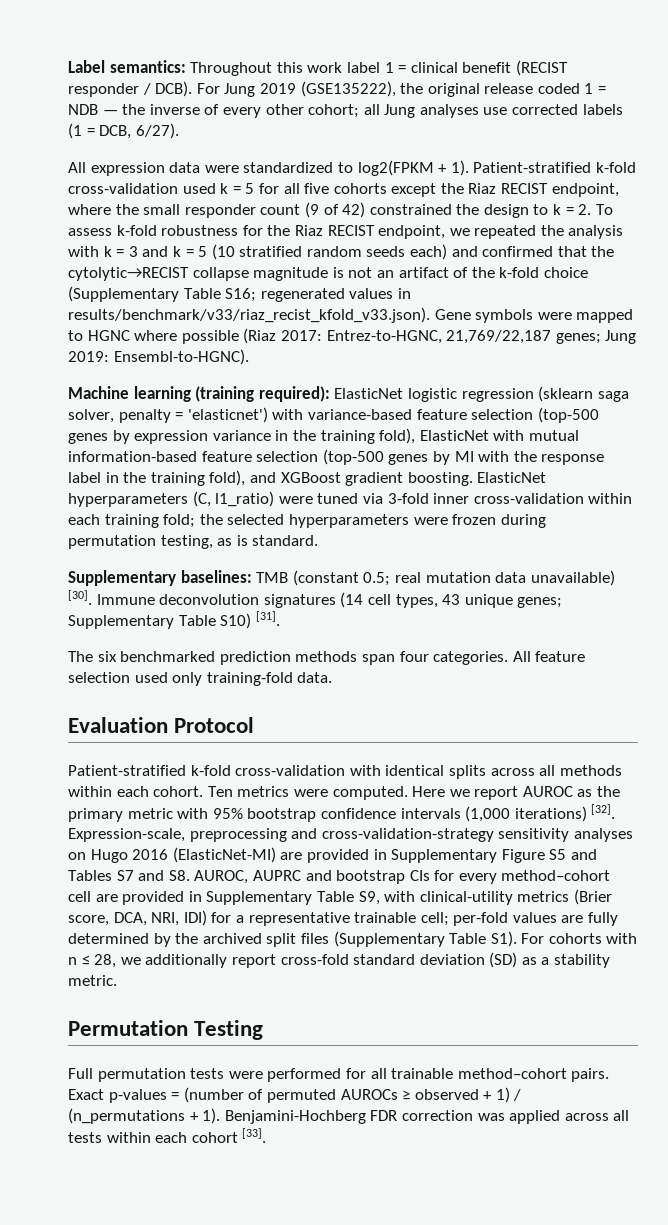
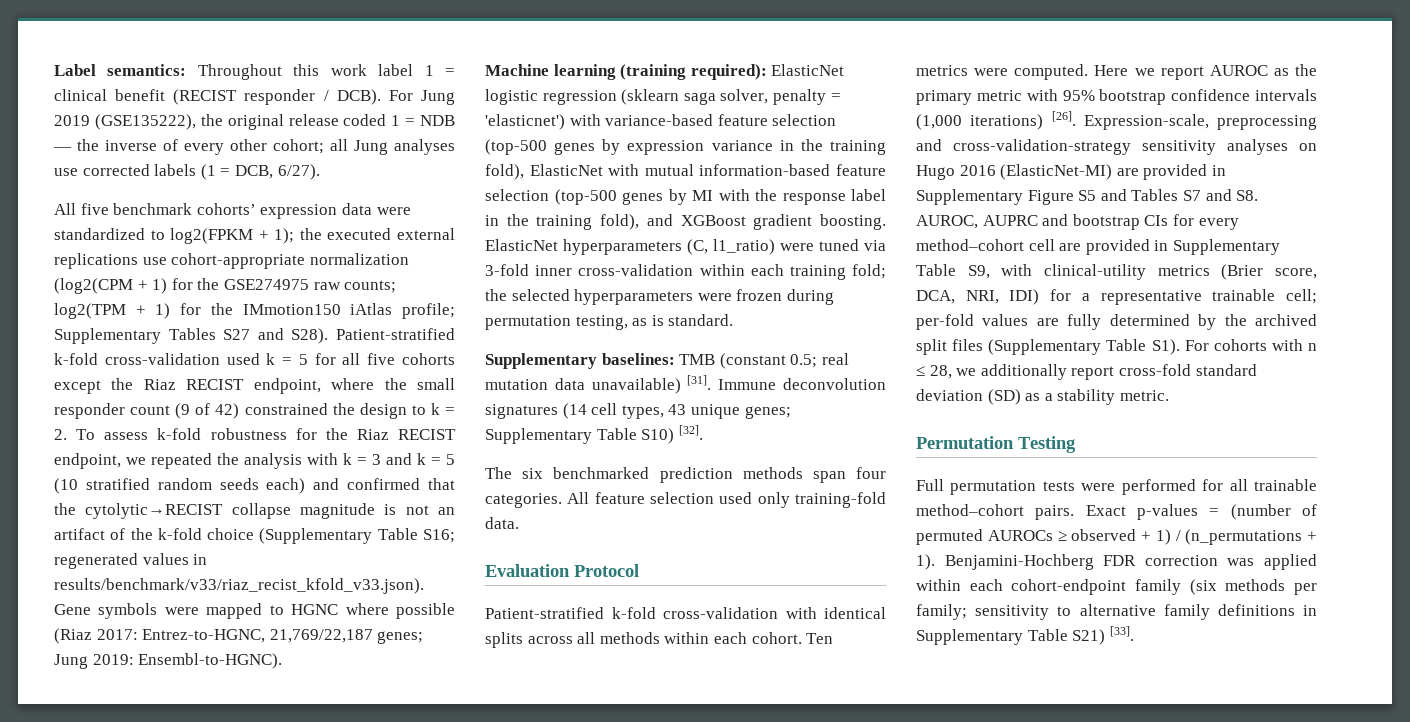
(86, 167) none -> [80,203,256,215] five benchmark cohorts’
[450,160,469,176] 1). -> [274,228,455,244] [54,253,409,269] [54,278,397,294] [54,303,456,319] [54,328,329,344] 1); the executed external replications use cohort-appropriate normalization (log2(CPM + 1) for the GSE274975 raw counts; log2(TPM + 1) for the IMmotion150 iAtlas profile; Supplementary Tables S27 and S28).
[68,590,92,605] [30]. -> [687,375,712,390] [31].
[255,611,280,626] [31]. -> [678,425,703,440] [32].
[591,804,616,819] [32]. -> [1051,111,1076,126] [26].
[564,1110,630,1121] [68,1132,238,1143] across all tests within each cohort -> [916,579,1317,595] [916,604,1317,620] [916,629,1106,645] within each cohort-endpoint family (six methods per family; sensitivity to alternative family definitions in Supplementary Table S21)

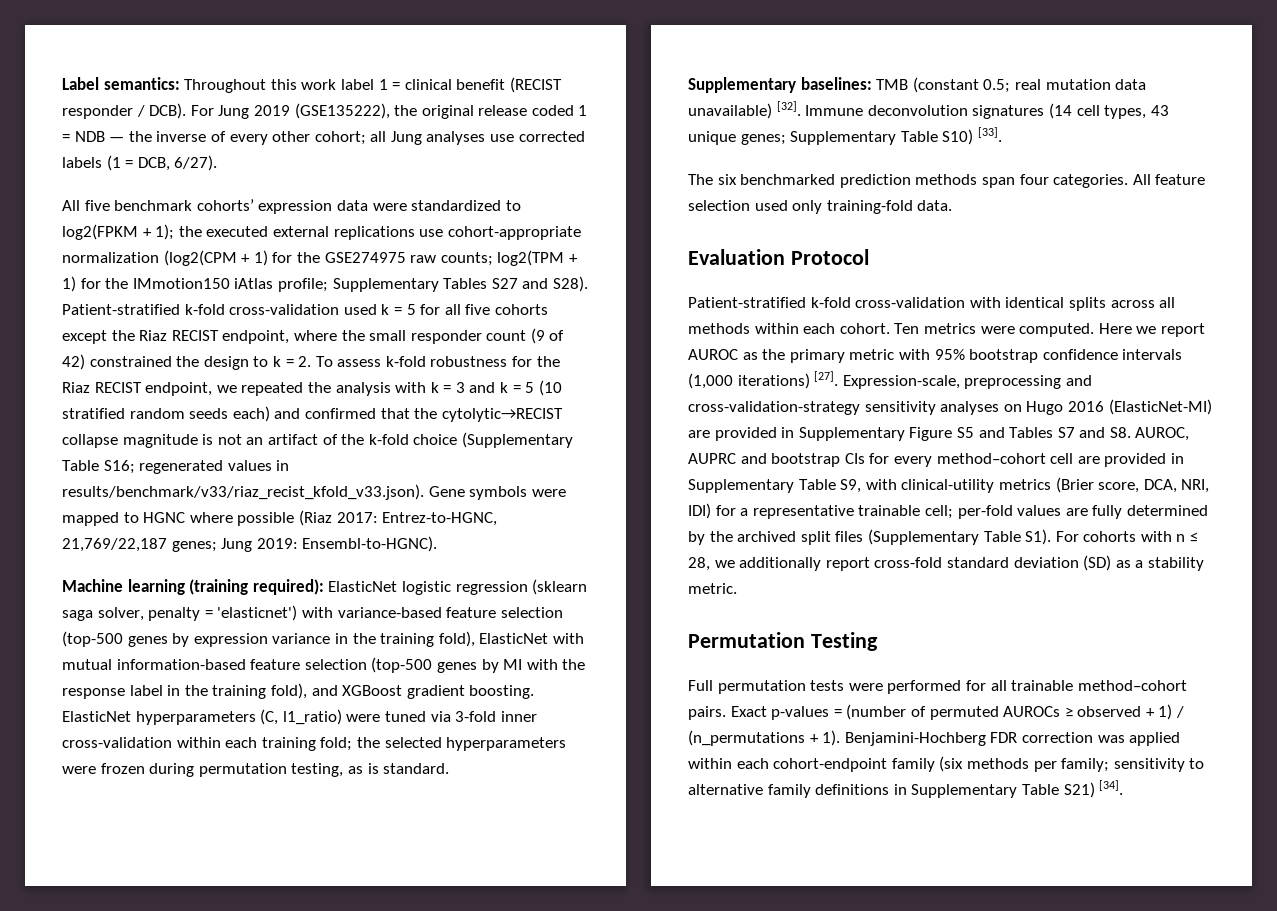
[687,375,712,390] [31]. -> [776,101,801,116] [32].
[678,425,703,440] [32]. -> [977,127,1002,142] [33].
[1051,111,1076,126] [26]. -> [814,371,839,386] [27].
[1109,626,1134,641] [33]. -> [1099,780,1124,795] [34].

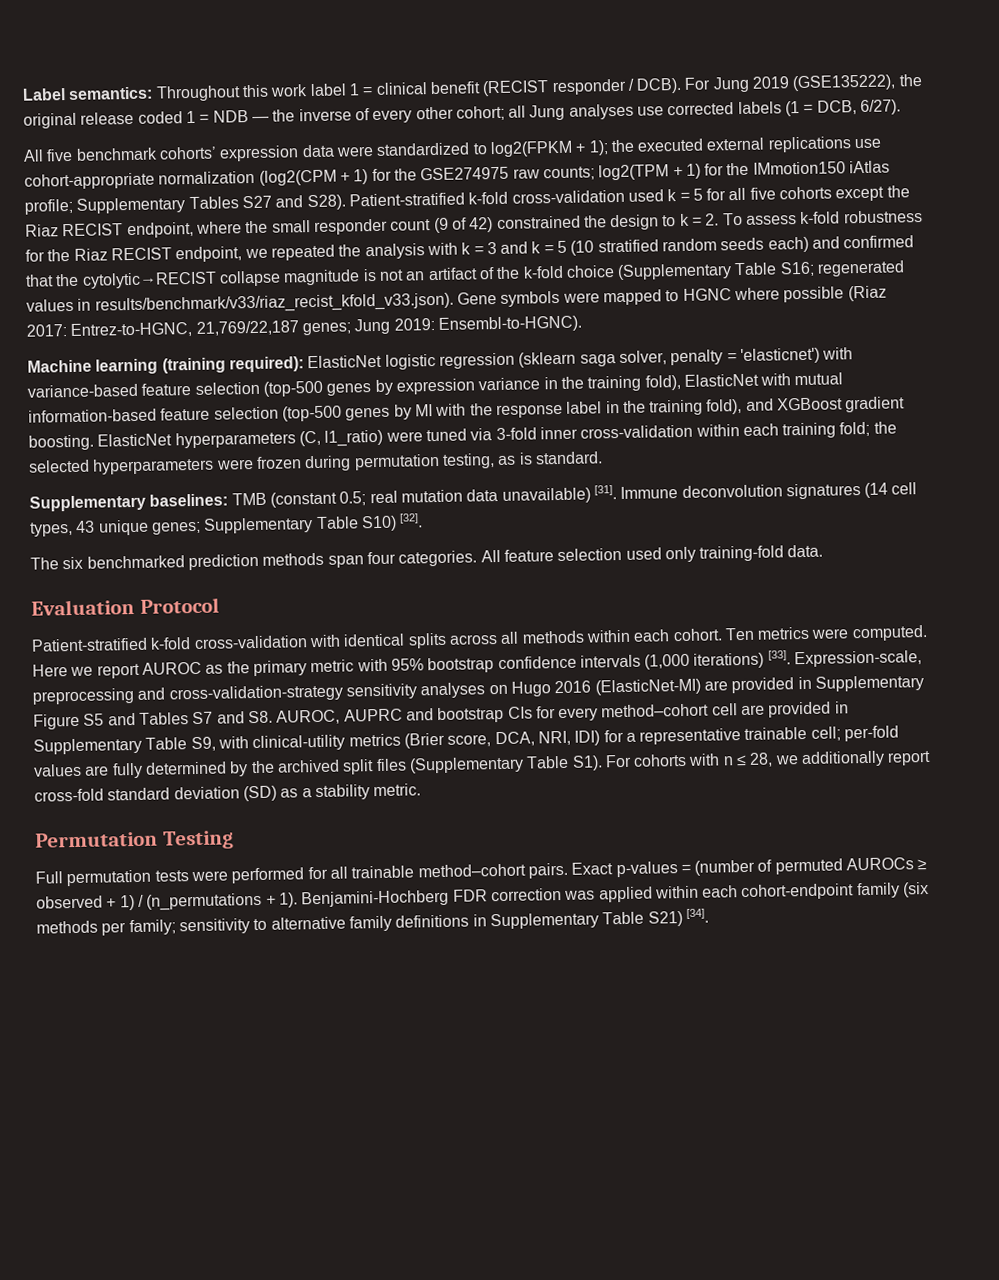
[776,101,801,116] [32]. -> [593,485,617,500] [31].
[977,127,1002,142] [33]. -> [399,513,424,528] [32].
[814,371,839,386] [27]. -> [767,650,791,665] [33].

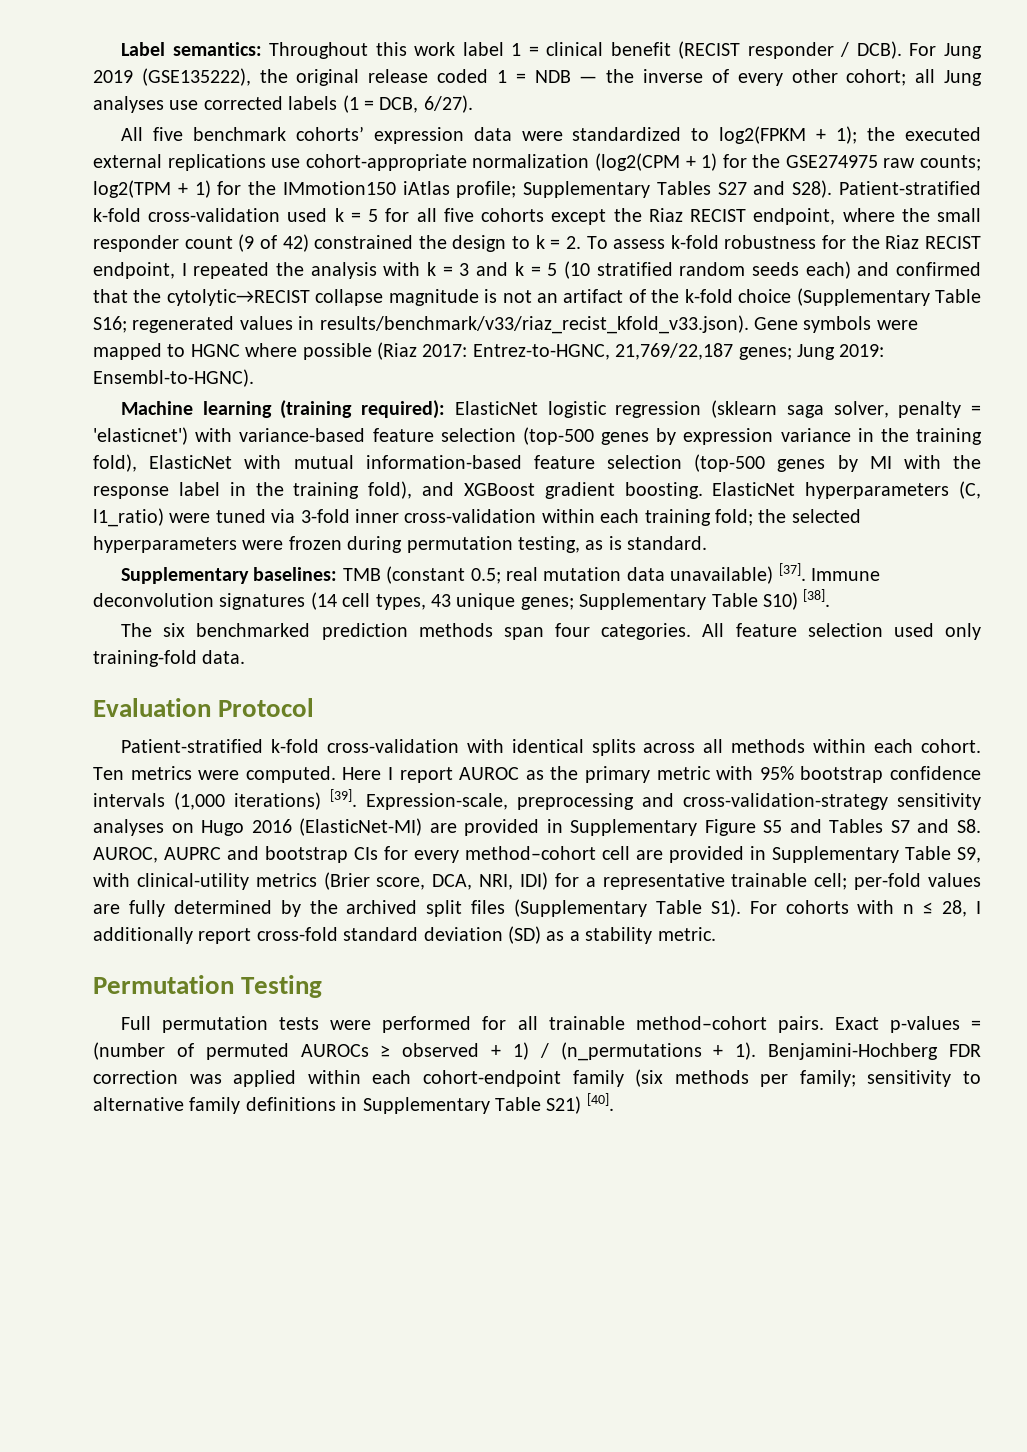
[244,248,268,259] we -> [181,263,187,276] I
[593,485,617,500] [31]. -> [778,563,806,581] [37].
[399,513,424,528] [32]. -> [803,589,831,607] [38].
[70,666,94,677] we -> [388,767,393,780] I
[767,650,791,665] [33]. -> [330,789,357,807] [39].
[774,755,799,765] we -> [975,901,981,914] I
[685,908,709,923] [34]. -> [586,1093,614,1111] [40].

